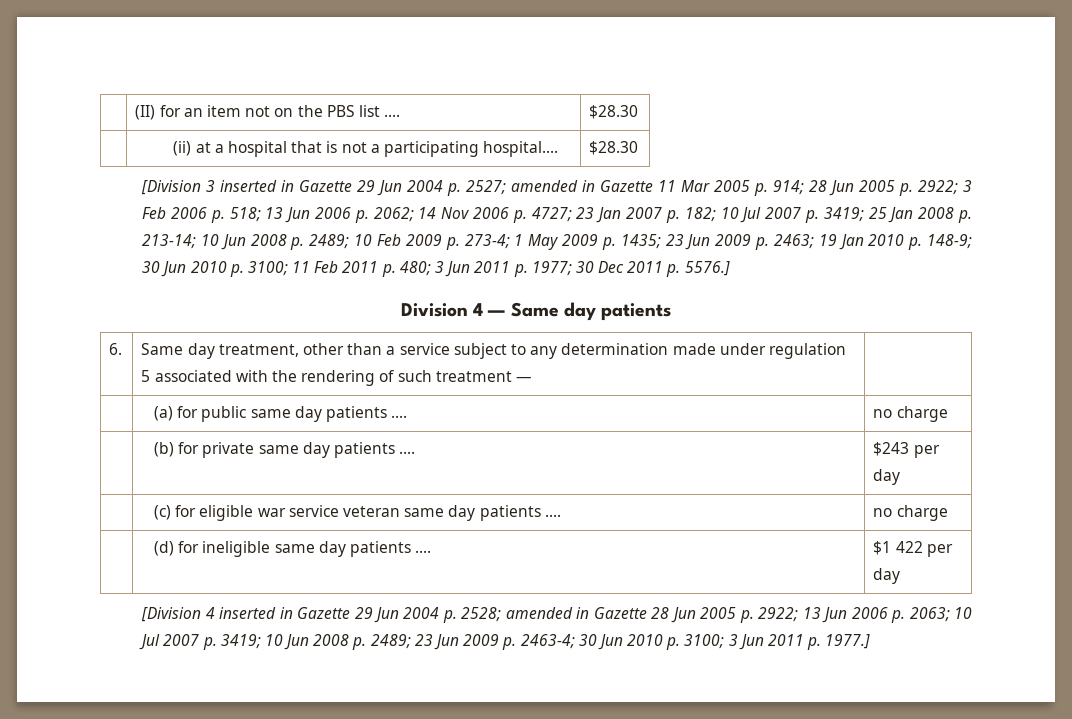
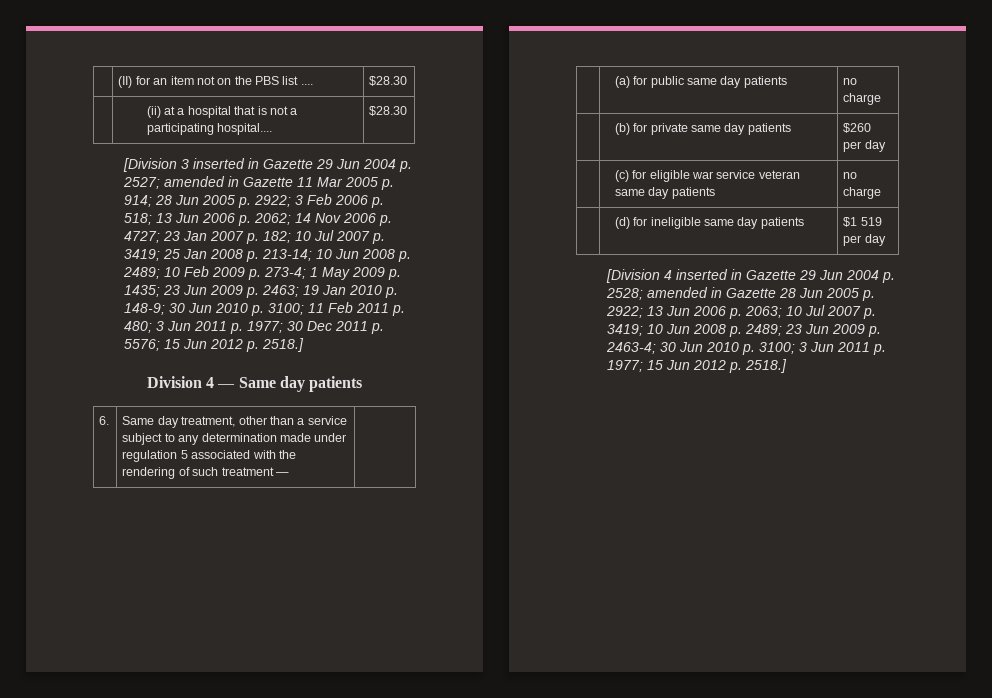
[684,261,730,276] 5576.] -> [124,338,305,352] 5576; 15 Jun 2012 p. 2518.]
[391,415,408,418] .... -> (787, 82) none
[399,451,416,454] [873,442,910,456] .... | $243 -> [843,123,872,133] | $260
[544,514,561,517] .... -> (715, 193) none
[415,550,432,553] .... -> (804, 223) none
[895,541,923,553] 422 -> [860,217,882,226] 519
[825,634,871,649] 1977.] -> [607,359,788,373] 1977; 15 Jun 2012 p. 2518.]

